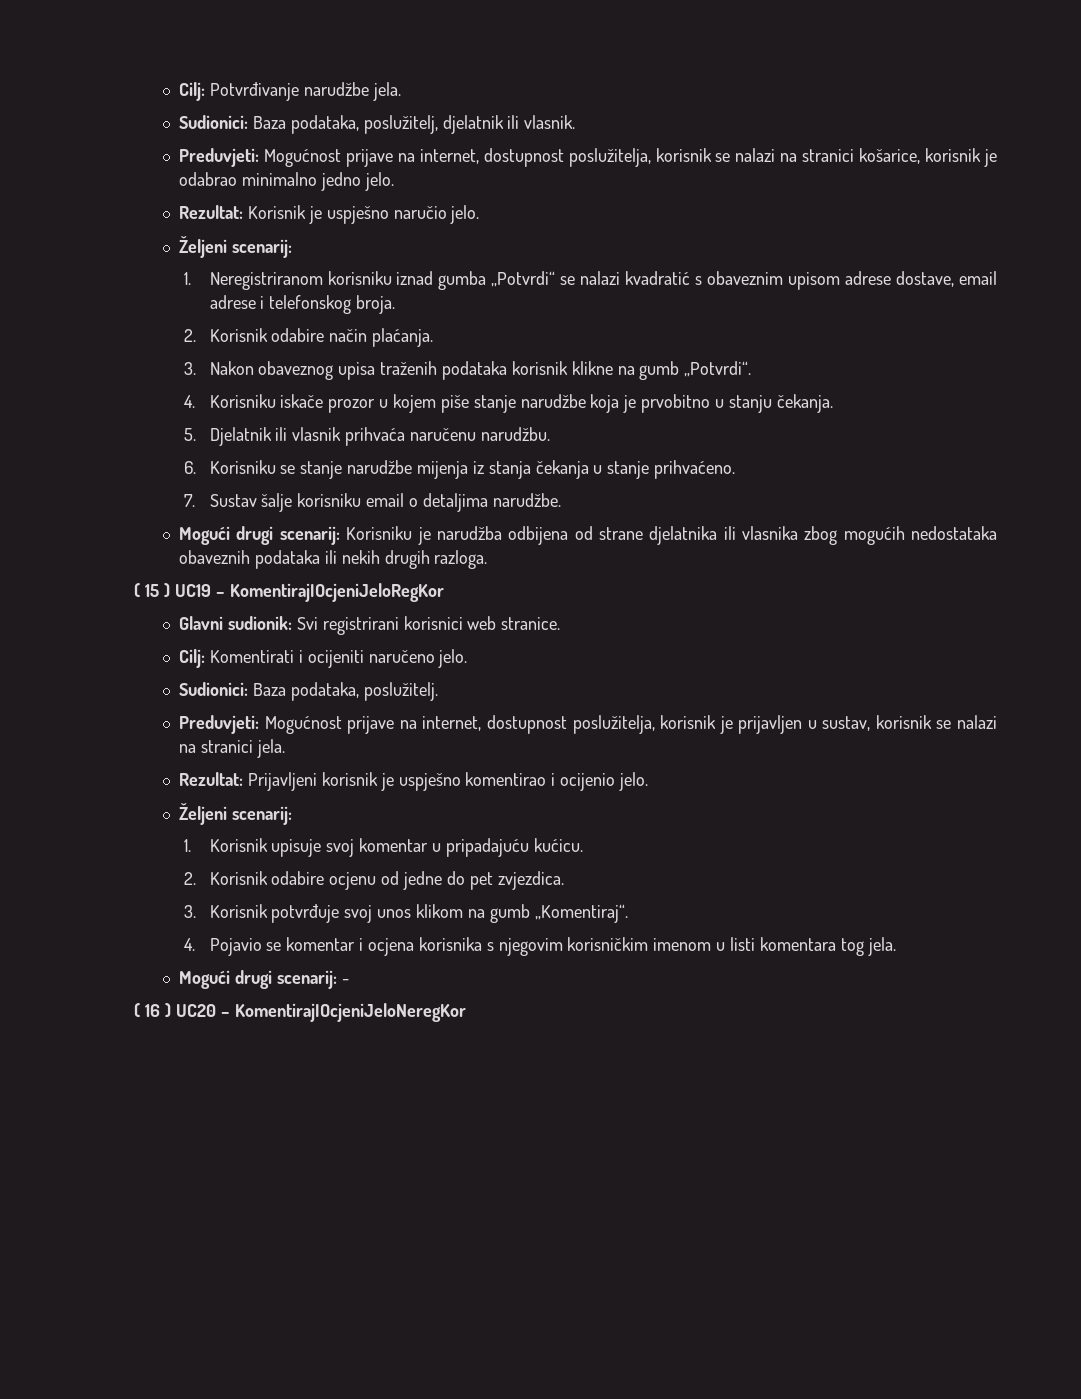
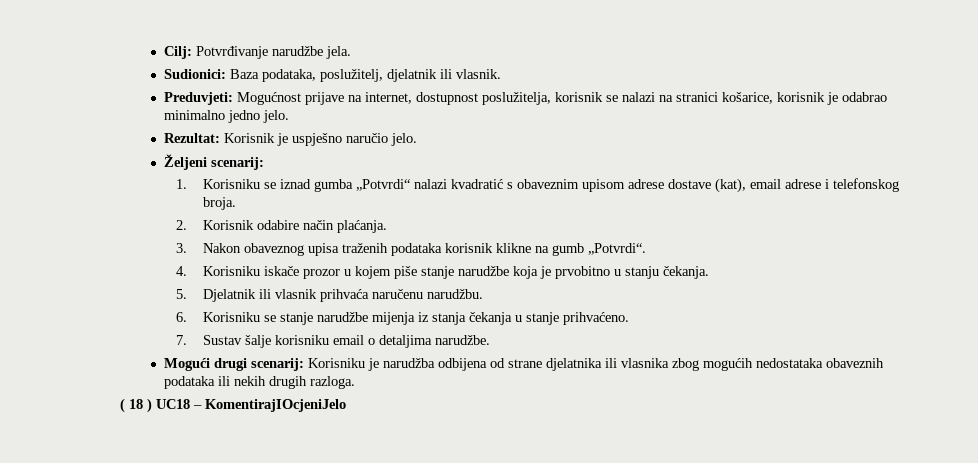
[209,271,392,290] Neregistriranom korisniku -> [203,179,277,189] Korisniku se
[560,276,576,285] se -> (411, 185) none
[896,271,955,287] dostave, -> [668,178,747,193] dostave (kat),
[145,583,444,602] [179,616,561,635] [179,649,468,668] [179,682,438,701] [179,715,997,734] [179,739,285,758] [179,772,649,791] [179,803,292,825] [184,838,583,857] [184,871,564,890] [184,904,628,923] [184,937,896,956] [179,970,349,989] [134,1003,466,1022] 15 ) UC19 – KomentirajIOcjeniJeloRegKor // Glavni sudionik: Svi registrirani korisnici web stranice. // Cilj: Komentirati i ocijeniti naručeno jelo. // Sudionici: Baza podataka, poslužitelj. // Preduvjeti: Mogućnost prijave na internet, dostupnost poslužitelja, korisnik je prijavljen u sustav, korisnik se nalazi na stranici jela. // Rezultat: Prijavljeni korisnik je uspješno komentirao i ocijenio jelo. // Željeni scenarij: // 1. Korisnik upisuje svoj komentar u pripadajuću kućicu. // 2. Korisnik odabire ocjenu od jedne do pet zvjezdica. // 3. Korisnik potvrđuje svoj unos klikom na gumb „Komentiraj“. // 4. Pojavio se komentar i ocjena korisnika s njegovim korisničkim imenom u listi komentara tog jela. // Mogući drugi scenarij: - // ( 16 ) UC20 – KomentirajIOcjeniJeloNeregKor -> [128,398,346,413] 18 ) UC18 – KomentirajIOcjeniJelo

